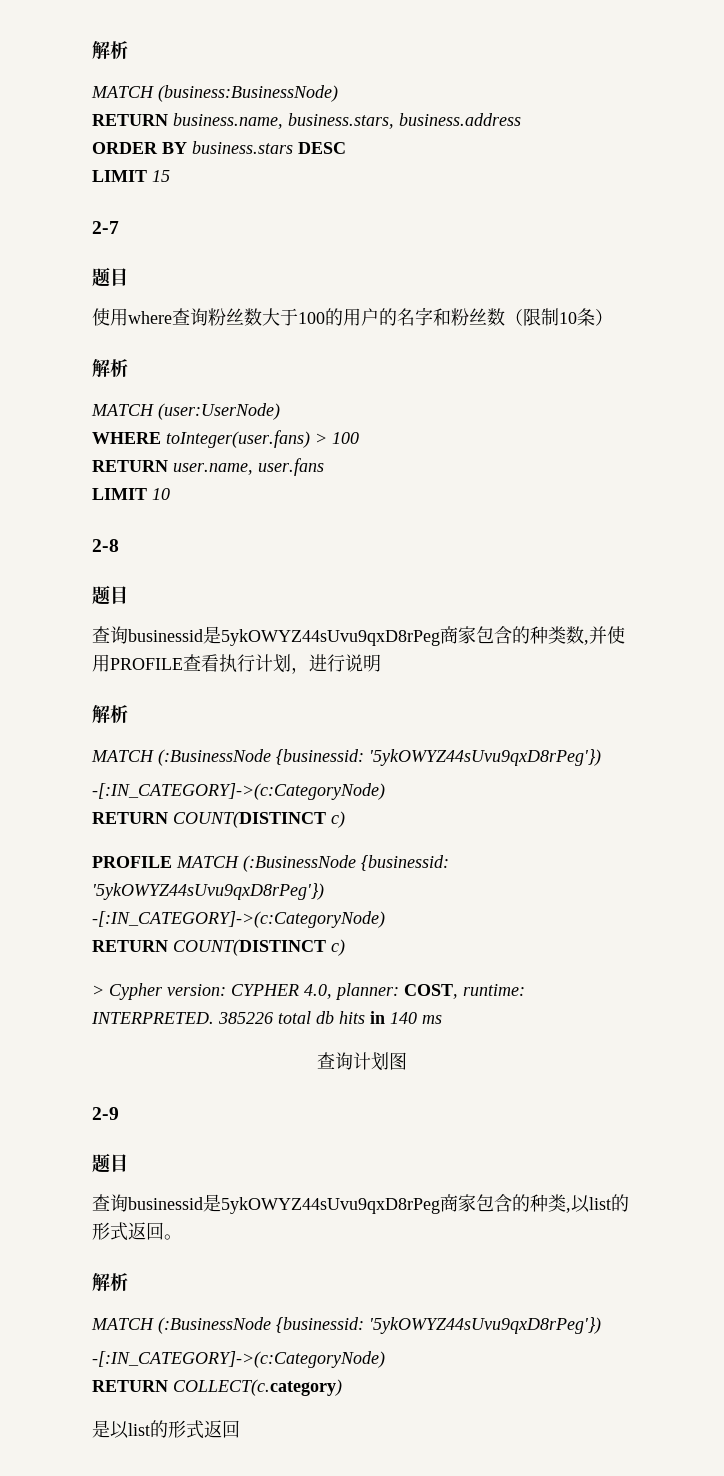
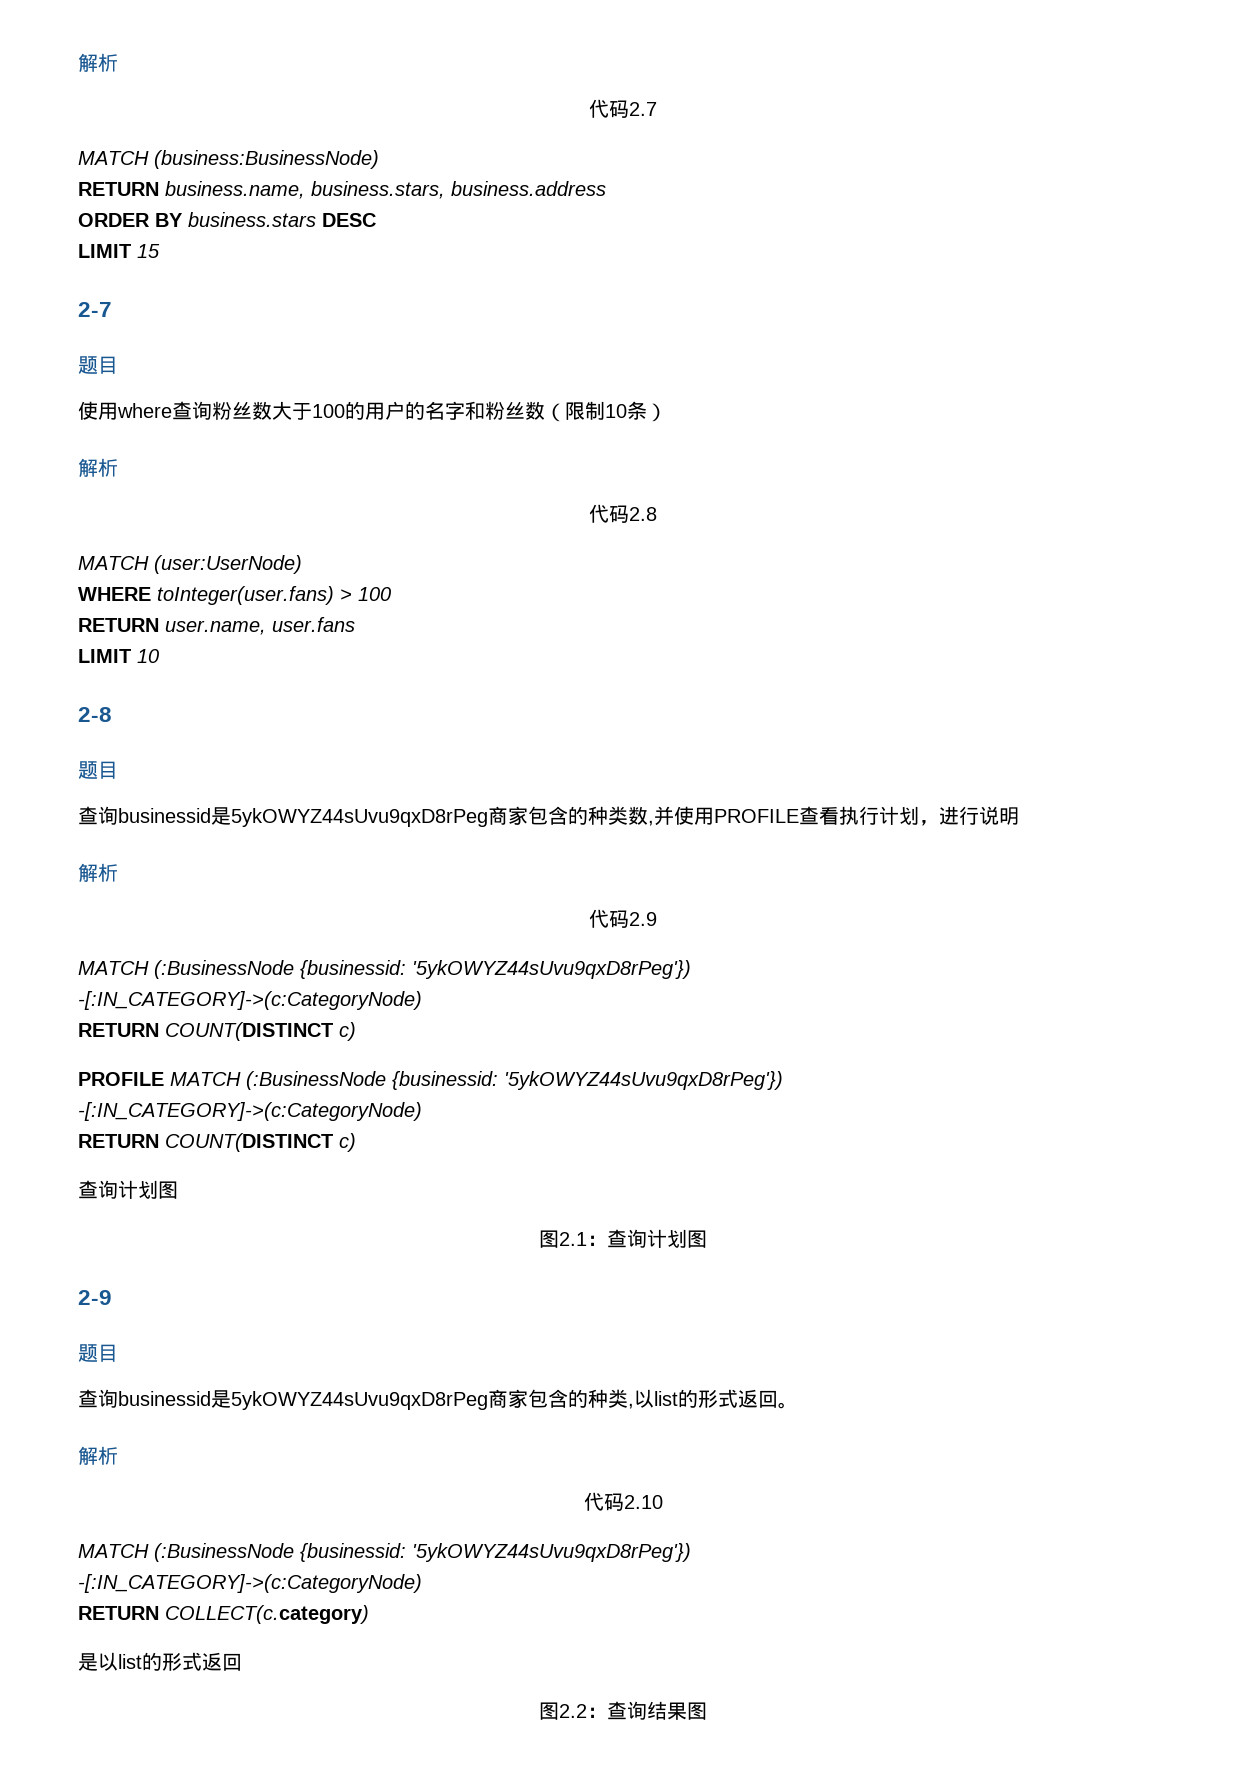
[92,41,128,59] 解析 -> [78,53,118,72] [589,99,657,118] 解析 // 代码2.7
(128, 368) none -> [589,504,657,523] // 代码2.8
(128, 714) none -> [589,909,657,928] // 代码2.9
[92,983,525,1000] [91,1011,442,1024] > Cypher version: CYPHER 4.0, planner: COST, runtime: INTERPRETED. 385226 total db hits in 140 ms // -> [78,1180,178,1199] [539,1230,607,1248] 查询计划图 // 图2.1：
(128, 1282) none -> [583,1492,663,1511] // 代码2.10
(240, 1429) none -> [539,1701,707,1720] // 图2.2：查询结果图

